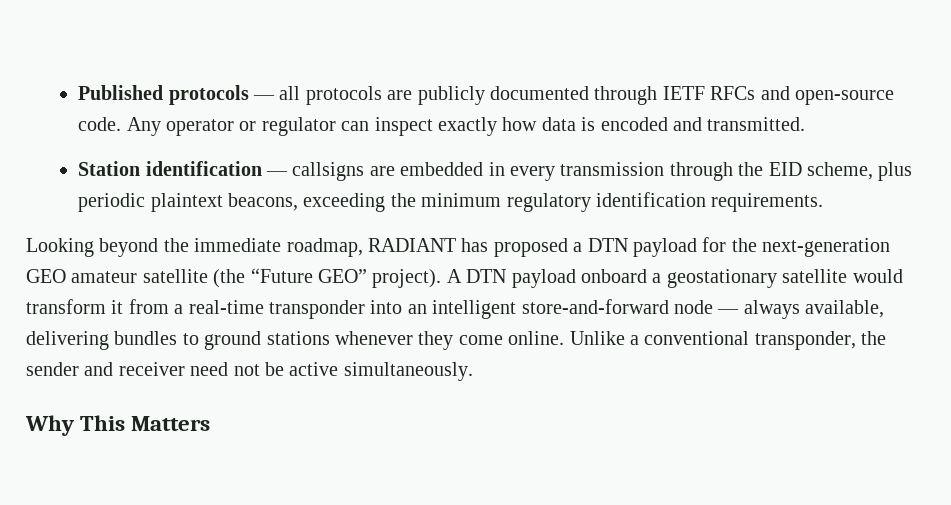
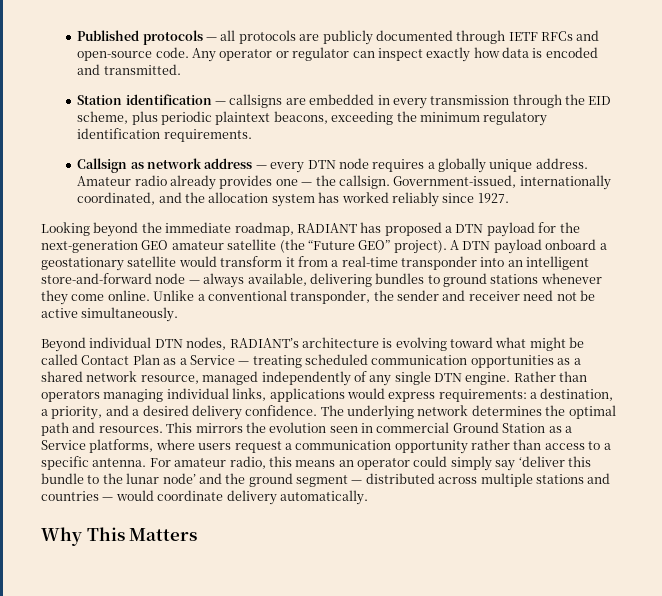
(824, 202) none -> [77,158,588,173] [77,175,611,190] [77,192,509,207] // Callsign as network address — every DTN node requires a globally unique address. Amateur radio already provides one — the callsign. Government-issued, internationally coordinated, and the allocation system has worked reliably since 1927.
(473, 371) none -> [41,337,585,352] [41,354,581,368] [41,371,588,386] [41,388,614,402] [41,405,616,420] [41,422,572,436] [41,439,611,454] [41,456,591,471] [41,473,611,487] [41,490,368,505] // Beyond individual DTN nodes, RADIANT’s architecture is evolving toward what might be called Contact Plan as a Service — treating scheduled communication opportunities as a shared network resource, managed independently of any single DTN engine. Rather than operators managing individual links, applications would express requirements: a destination, a priority, and a desired delivery confidence. The underlying network determines the optimal path and resources. This mirrors the evolution seen in commercial Ground Station as a Service platforms, where users request a communication opportunity rather than access to a specific antenna. For amateur radio, this means an operator could simply say ‘deliver this bundle to the lunar node’ and the ground segment — distributed across multiple stations and countries — would coordinate delivery automatically.

